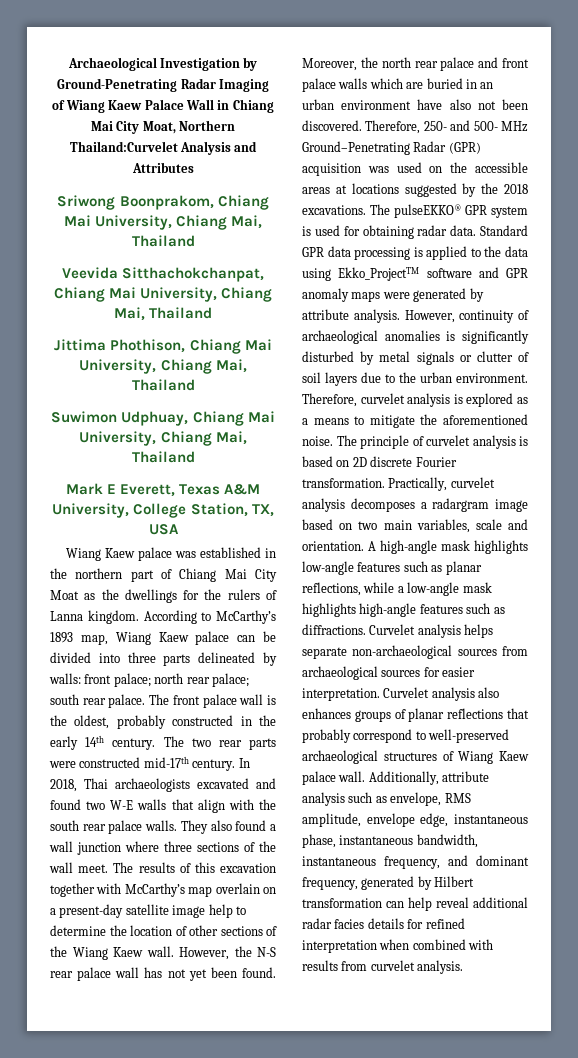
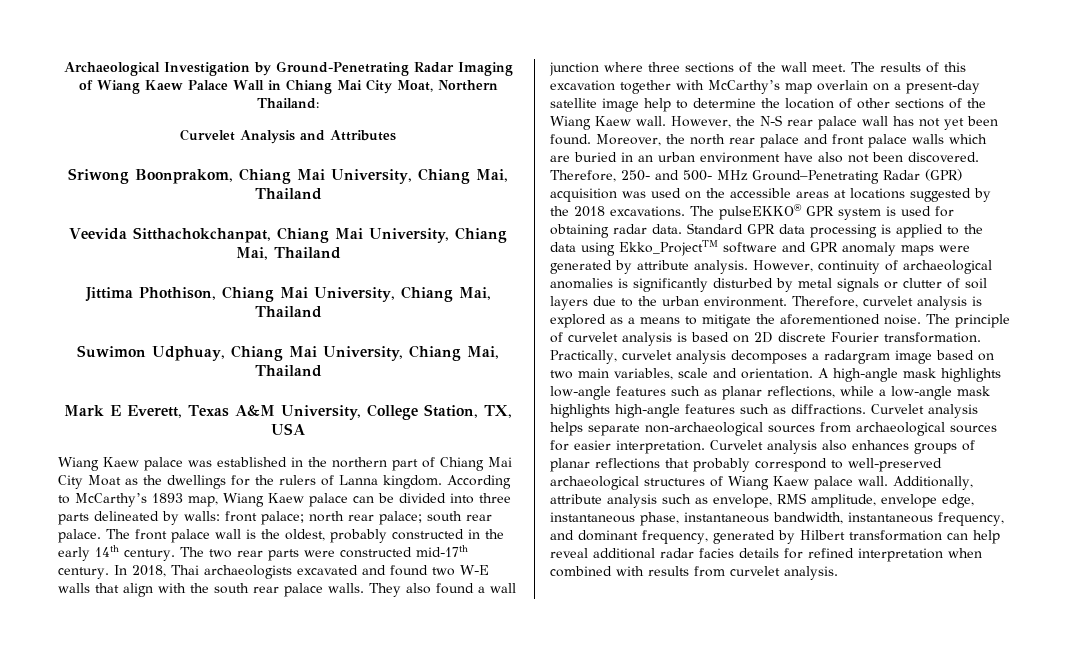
[69,141,178,152] Thailand:Curvelet -> [257,98,319,109] [180,129,235,141] Thailand: // Curvelet

